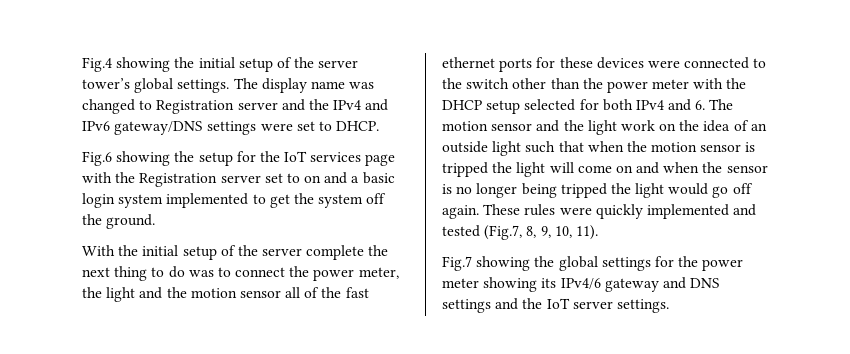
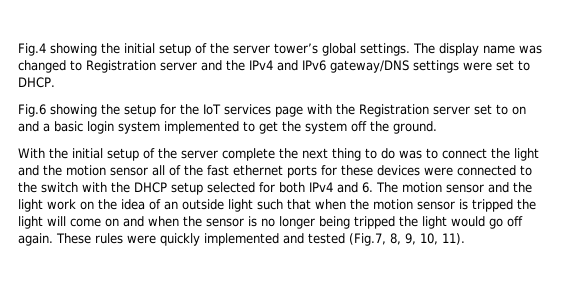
[313,267,399,281] [82,287,102,298] power meter, the -> (510, 153) none
[512,78,690,93] other than the power meter -> (78, 187) none
[442,256,744,271] [442,277,721,292] [442,298,669,313] // Fig.7 showing the global settings for the power meter showing its IPv4/6 gateway and DNS settings and the IoT server settings. -> (465, 239) none

